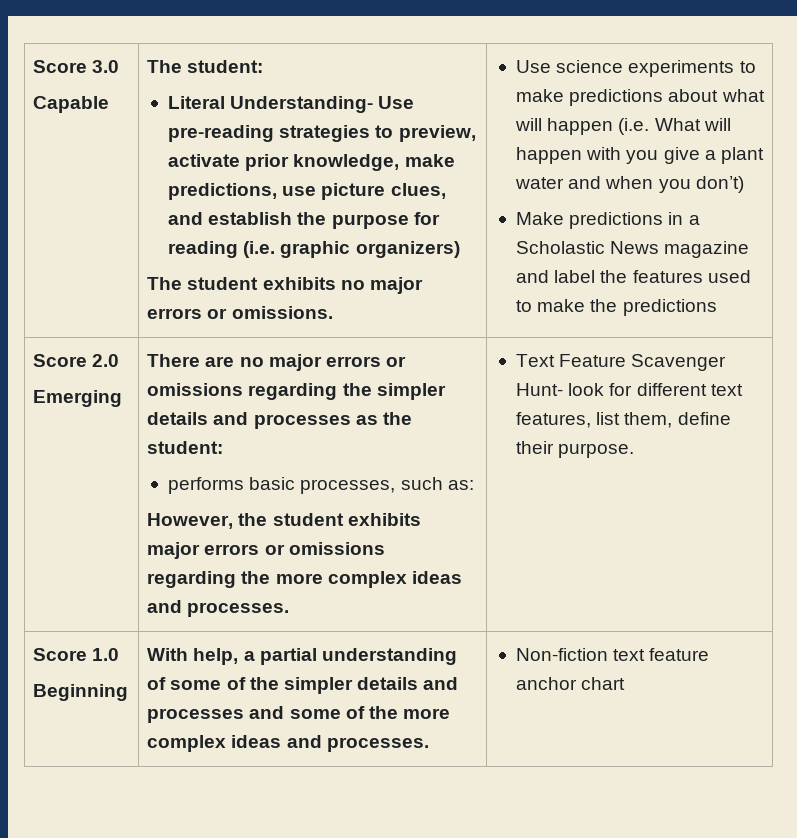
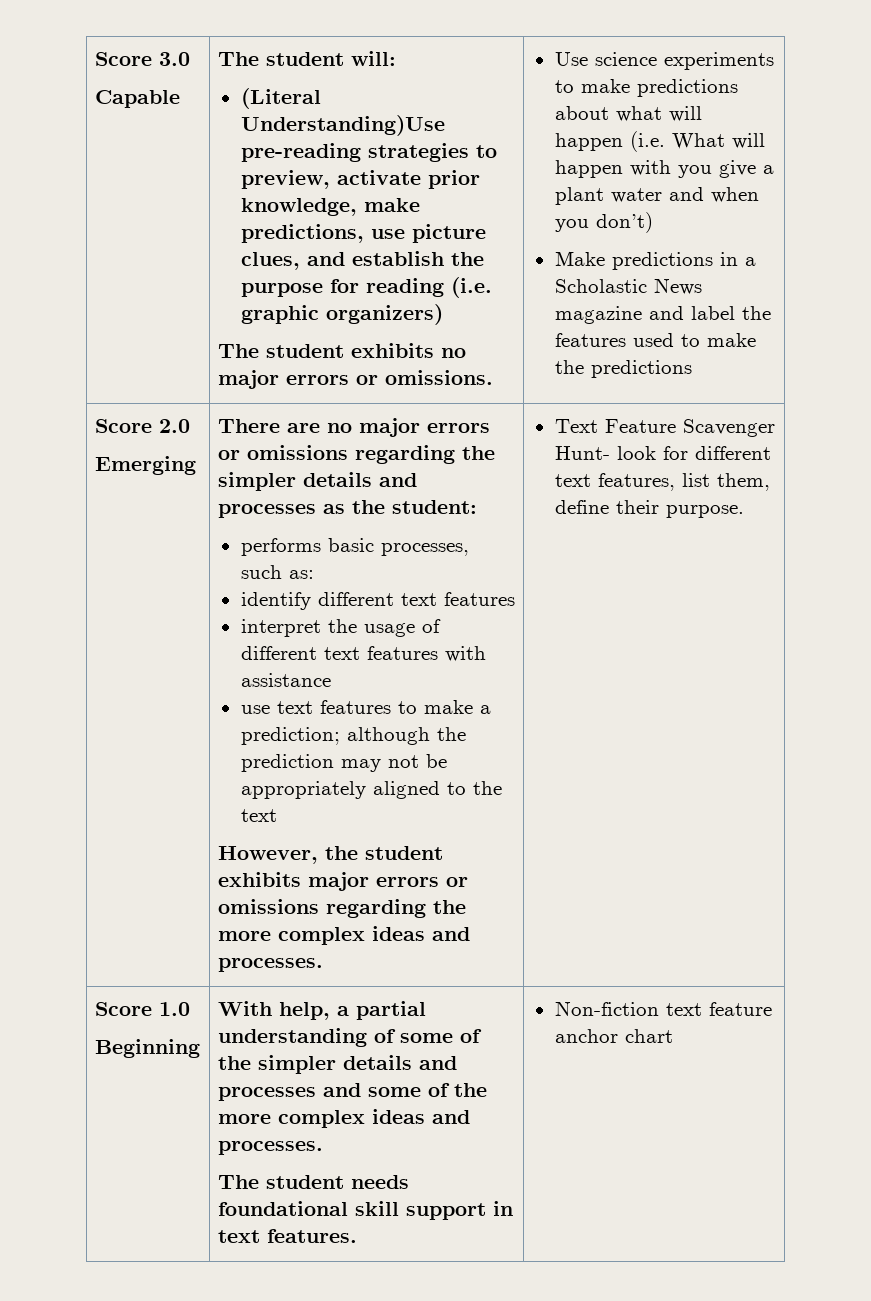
[187,60,264,73] [168,96,415,113] student: // Literal Understanding- Use -> [265,51,396,66] [240,88,321,109] [240,115,445,136] student will: // (Literal Understanding)Use
(474, 485) none -> [240,592,515,610] [240,619,441,637] [240,646,486,662] [240,673,331,687] [240,700,491,714] [240,727,466,745] [240,754,447,772] [240,781,502,799] [240,809,277,822] // identify different text features // interpret the usage of different text features with assistance // use text features to make a prediction; although the prediction may not be appropriately aligned to the text
(429, 744) none -> [217,1175,409,1189] [217,1201,513,1220] [217,1229,357,1243] // The student needs foundational skill support in text features.

